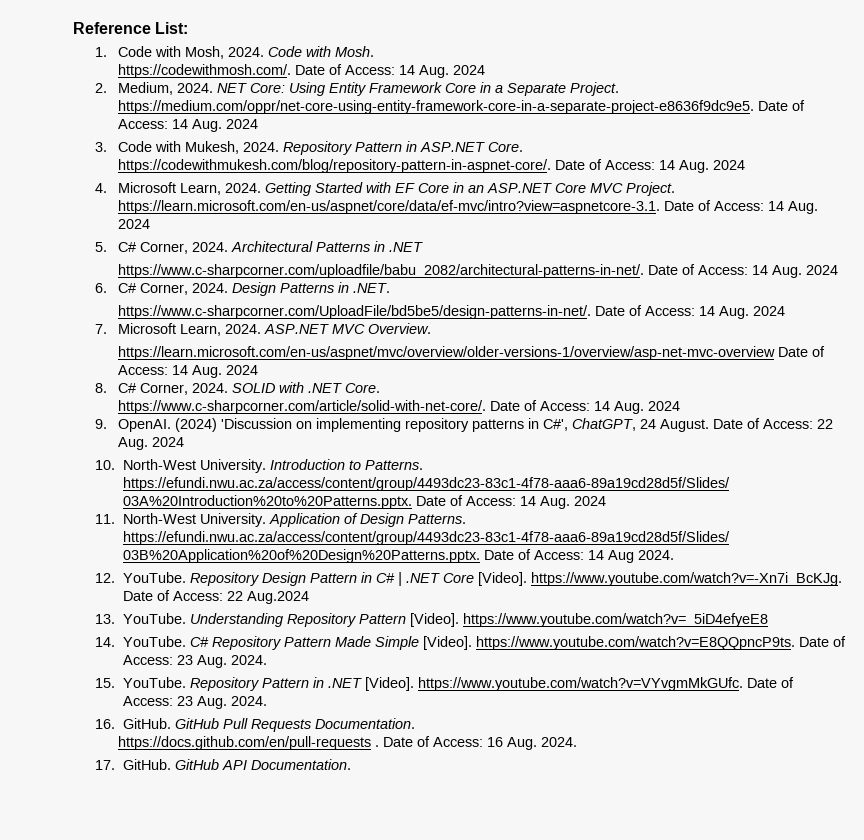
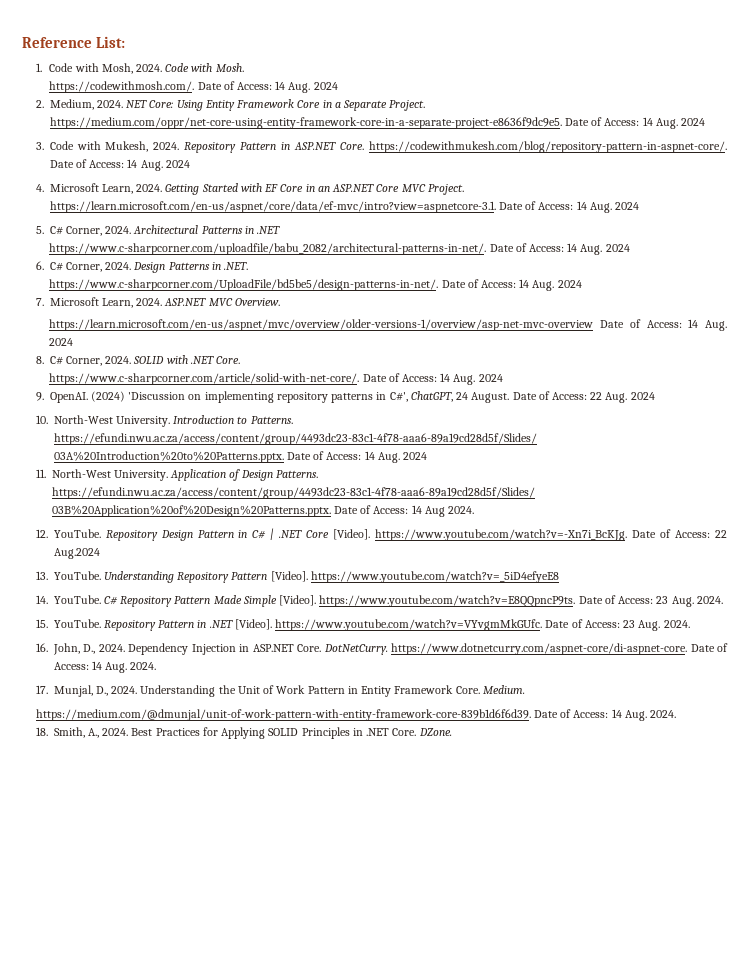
[122,718,415,732] [117,736,503,750] GitHub. GitHub Pull Requests Documentation. // https://docs.github.com/en/pull-requests . Date of Access: 16 -> [52,643,728,655] [53,661,102,670] John, D., 2024. Dependency Injection in ASP.NET Core. DotNetCurry. https://www.dotnetcurry.com/aspnet-core/di-aspnet-core. Date of Access: 14
[122,759,351,770] GitHub. GitHub API Documentation. -> [53,685,525,697] [35,709,677,721] [35,727,452,739] Munjal, D., 2024. Understanding the Unit of Work Pattern in Entity Framework Core. Medium. // https://medium.com/@dmunjal/unit-of-work-pattern-with-entity-framework-core-839b1d6f6d39. Date of Access: 14 Aug. 2024. // 18. Smith, A., 2024. Best Practices for Applying SOLID Principles in .NET Core. DZone.

